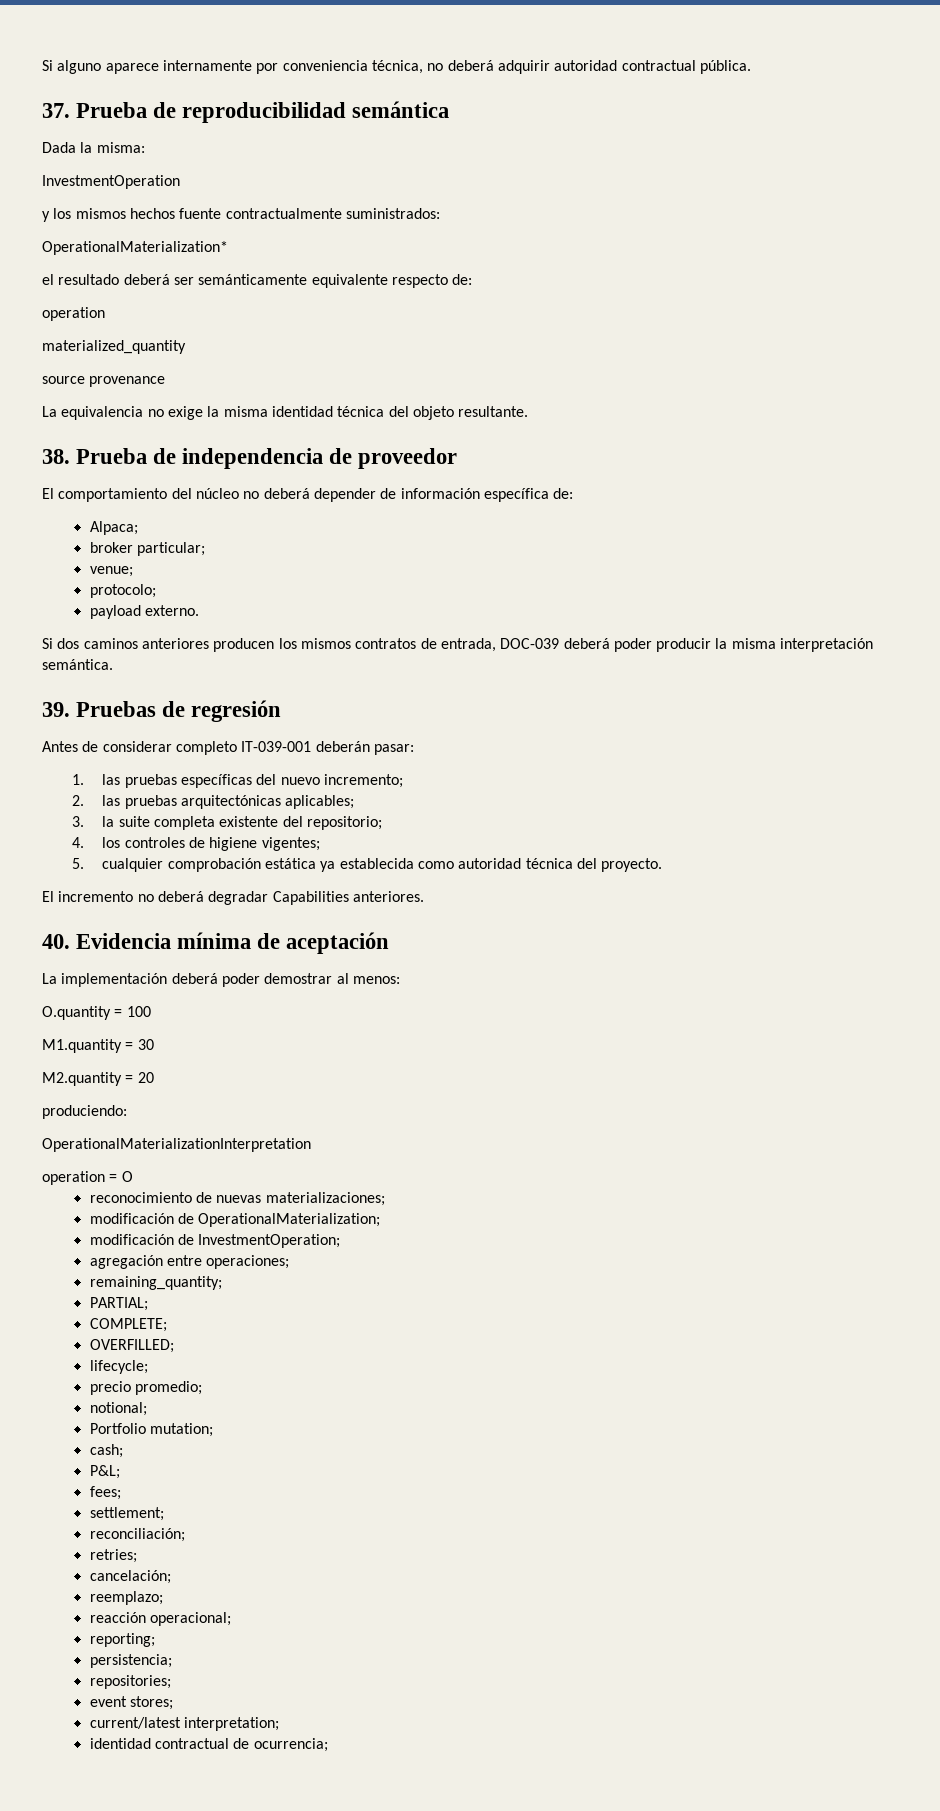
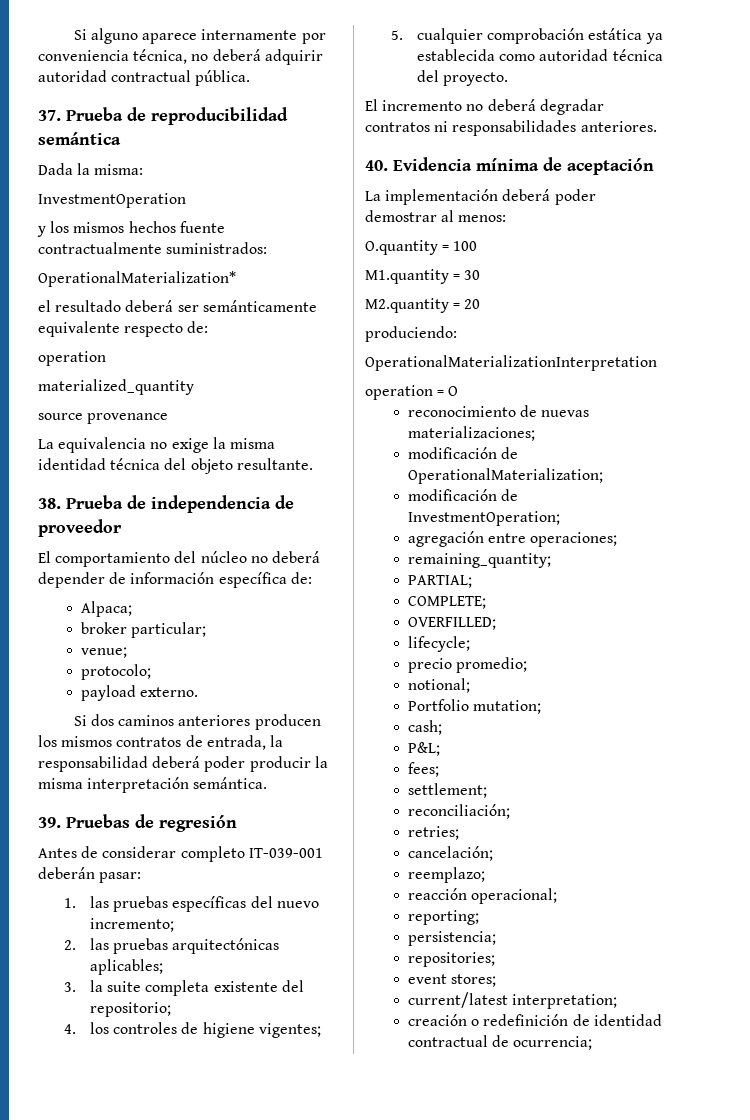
[500,638,560,649] DOC-039 -> [269,735,283,747] [38,756,148,772] la responsabilidad
[272,891,349,905] Capabilities -> [365,120,577,136] contratos ni responsabilidades
(280, 1724) none -> [408,1014,590,1026] creación o redefinición de

